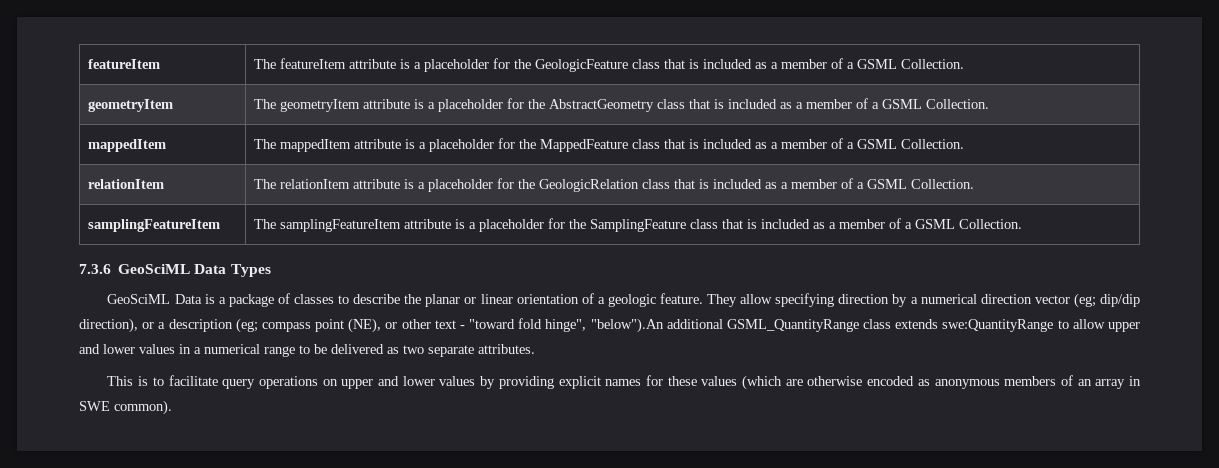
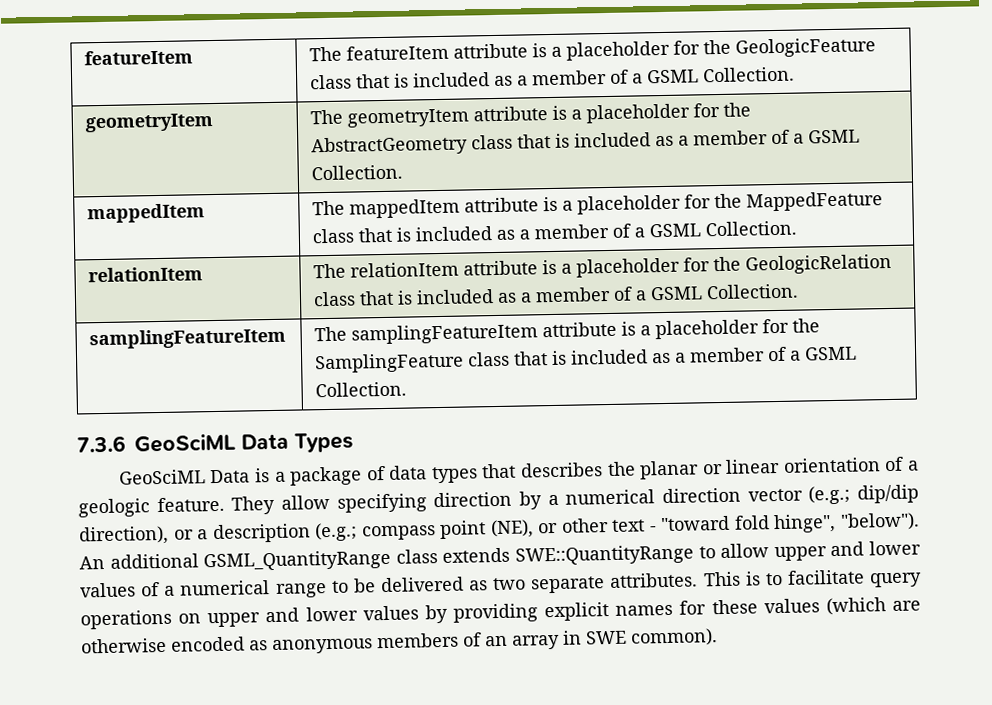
[293,294,401,304] classes to describe -> [389,462,603,484] data types that describes
[1073,293,1096,308] (eg; -> [808,485,851,505] (e.g.;
[235,318,258,333] (eg; -> [315,522,358,542] (e.g.;
[590,318,664,333] "below").An -> [840,512,920,531] [79,556,105,570] "below"). An
[942,319,1054,332] swe:QuantityRange -> [515,544,694,566] SWE::QuantityRange
[179,344,191,354] in -> [141,582,161,597] of
(535, 349) // -> (699, 580) none

